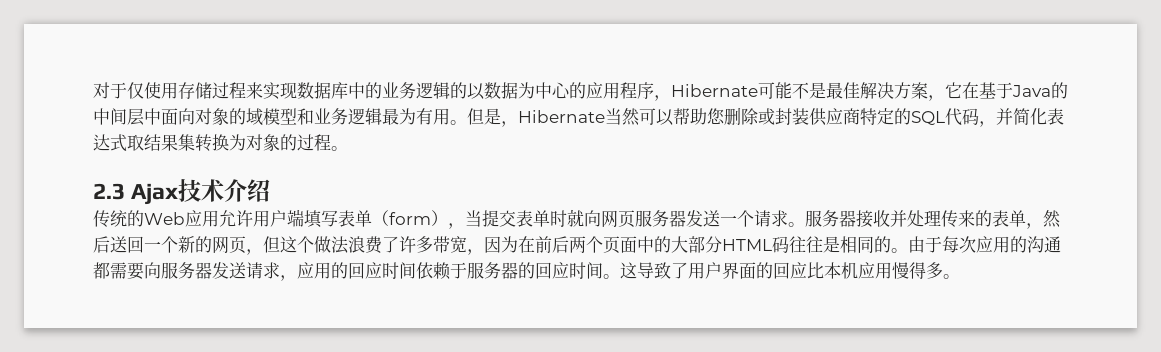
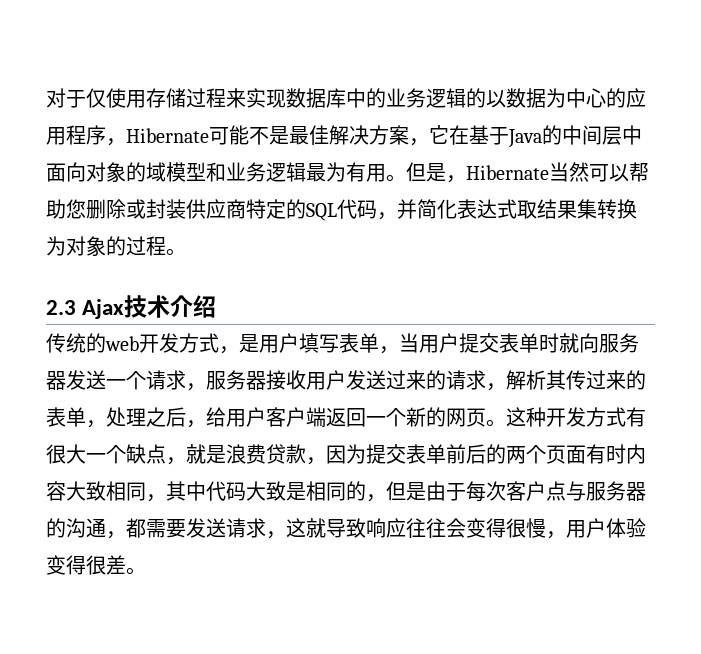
[144,209,482,229] Web应用允许用户端填写表单（form），当 -> [105,333,459,354] web开发方式，是用户填写表单，当用户
[601,210,635,228] 网页 -> (599, 343) none
[788,222,805,227] 。 -> [186,383,206,391] ，
[890,210,1061,229] [93,236,823,255] 并处理传来的表单，然后送回一个新的网页，但这个做法浪费了许多带宽，因为在前后两个页面中的大部分HTML码往往 -> [306,370,646,391] [46,407,646,428] [46,444,646,465] [46,481,286,502] 用户发送过来的请求，解析其传过来的表单，处理之后，给用户客户端返回一个新的网页。这种开发方式有很大一个缺点，就是浪费贷款，因为提交表单前后的两个页面有时内容大致相同，其中代码大致
[891,248,908,253] 。 -> [366,481,426,502] ，但是
[976,236,1061,253] [93,262,943,281] 应用的沟通都需要向服务器发送请求，应用的回应时间依赖于服务器的回应时间。这导致了用户界面的回应比本机应用慢得多 -> [506,481,646,501] [46,518,646,539] [46,555,126,575] 客户点与服务器的沟通，都需要发送请求，这就导致响应往往会变得很慢，用户体验变得很差

